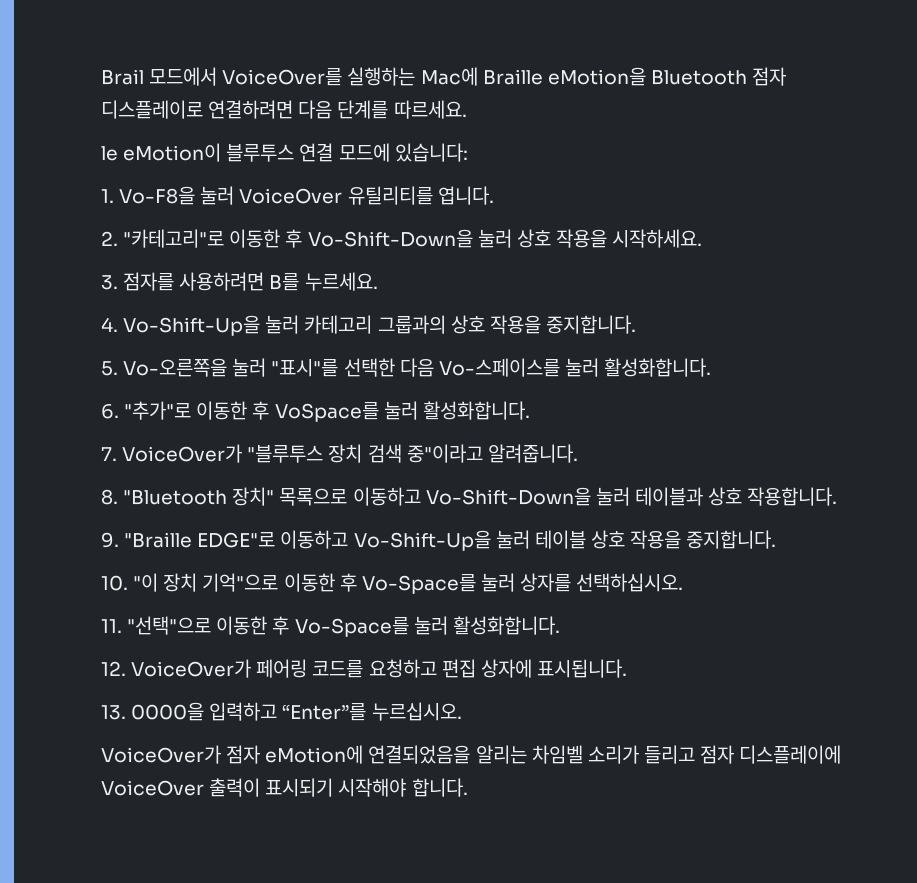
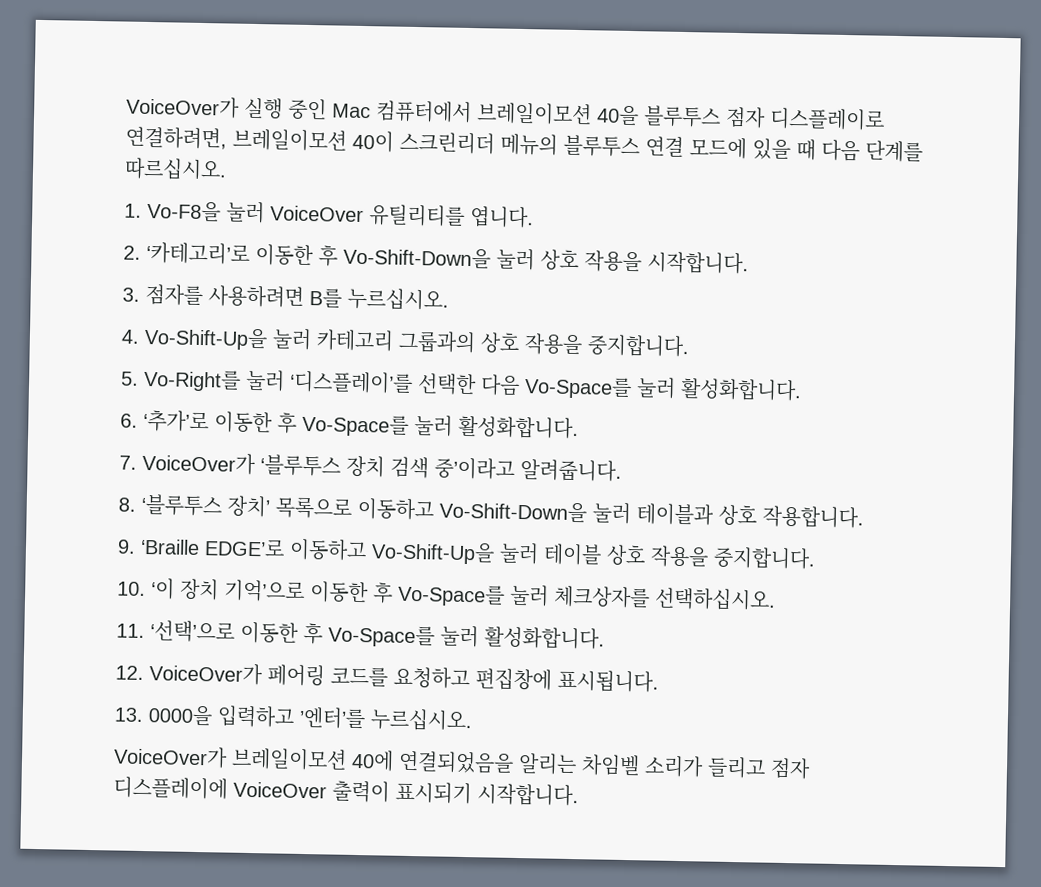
[101,67,787,86] [101,100,467,119] [101,143,468,162] Brail 모드에서 VoiceOver를 실행하는 Mac에 Braille eMotion을 Bluetooth 점자 디스플레이로 연결하려면 다음 단계를 따르세요. // le eMotion이 블루투스 연결 모드에 있습니다: -> [126,95,885,131] [125,126,923,163] [124,157,227,181] VoiceOver가 실행 중인 Mac 컴퓨터에서 브레일이모션 40을 블루투스 점자 디스플레이로 연결하려면, 브레일이모션 40이 스크린리더 메뉴의 블루투스 연결 모드에 있을 때 다음 단계를 따르십시오.
[123,229,225,248] "카테고리"로 -> [146,241,250,265] ‘카테고리’로
[612,229,703,248] 시작하세요. -> [647,251,749,275] 시작합니다.
[304,272,378,291] 누르세요. -> [347,287,449,311] 누르십시오.
[123,358,339,377] Vo-오른쪽을 눌러 "표시"를 -> [143,368,413,394] Vo-Right를 눌러 ‘디스플레이’를
[438,358,560,377] Vo-스페이스를 -> [524,376,632,400] Vo-Space를
[124,401,379,422] "추가"로 이동한 후 VoSpace를 -> [143,409,409,437] ‘추가’로 이동한 후 Vo-Space를
[247,444,324,463] "블루투스 -> [260,454,341,477] ‘블루투스
[406,444,483,463] 중"이라고 -> [434,457,515,480] 중’이라고
[123,487,275,506] "Bluetooth 장치" -> [141,493,270,518] ‘블루투스 장치’
[124,532,276,548] "Braille EDGE"로 -> [140,538,285,557] ‘Braille EDGE’로
[133,573,572,594] "이 장치 기억"으로 이동한 후 Vo-Space를 눌러 상자를 -> [151,578,650,609] ‘이 장치 기억’으로 이동한 후 Vo-Space를 눌러 체크상자를
[127,616,212,635] "선택"으로 -> [150,620,235,643] ‘선택’으로
[441,659,532,678] 편집 상자에 -> [475,668,552,691] 편집창에
[282,703,367,721] “Enter”를 -> [299,706,366,730] ’엔터’를
[226,745,364,764] 점자 eMotion에 -> [231,747,394,772] 브레일이모션 40에
[338,778,468,797] 시작해야 합니다. -> [477,783,579,807] 시작합니다.

